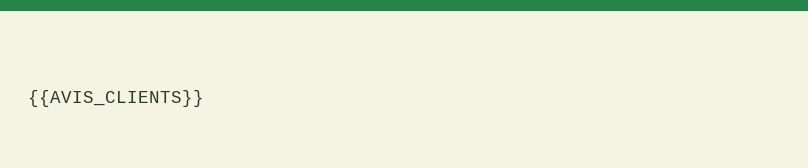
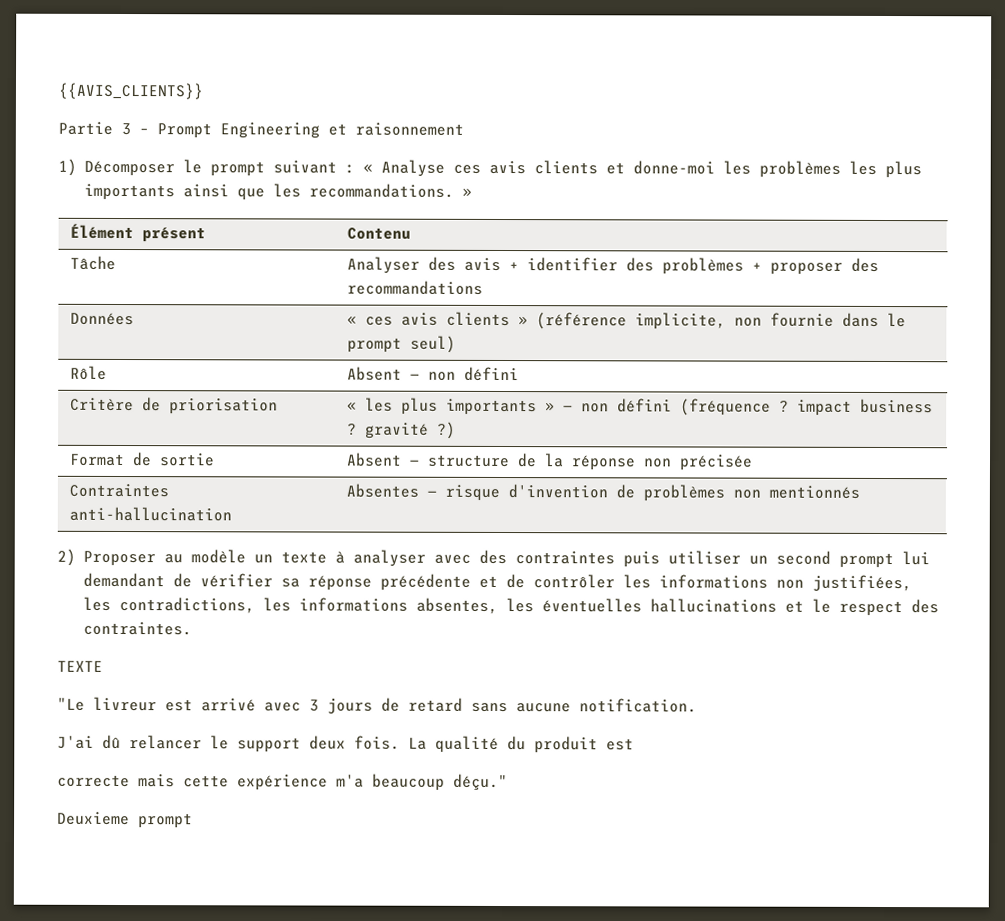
(204, 98) none -> [58,121,464,139] [58,158,922,179] [83,183,472,201] [70,223,207,243] [347,227,412,240] [70,255,117,270] [347,256,880,275] [347,280,484,295] [70,312,135,326] [347,311,907,330] [347,335,457,353] [70,365,108,380] [347,366,520,382] [70,397,279,415] [347,397,934,416] [347,421,457,439] [69,452,216,467] [346,452,754,471] [69,483,170,498] [69,506,233,522] [346,483,861,502] [57,548,930,569] [82,572,912,592] [82,596,939,617] [82,621,192,636] [57,660,103,672] [57,696,697,714] [57,734,634,754] [57,773,508,792] [57,811,193,829] // Partie 3 – Prompt Engineering et raisonnement // 1) Décomposer le prompt suivant : « Analyse ces avis clients et donne-moi les problèmes les plus importants ainsi que les recommandations. » // Élément présent | Contenu // Tâche | Analyser des avis + identifier des problèmes + proposer des recommandations // Données | « ces avis clients » (référence implicite, non fournie dans le prompt seul) // Rôle | Absent — non défini // Critère de priorisation | « les plus importants » — non défini (fréquence ? impact business ? gravité ?) // Format de sortie | Absent — structure de la réponse non précisée // Contraintes anti-hallucination | Absentes — risque d'invention de problèmes non mentionnés // 2) Proposer au modèle un texte à analyser avec des contraintes puis utiliser un second prompt lui demandant de vérifier sa réponse précédente et de contrôler les informations non justifiées, les contradictions, les informations absentes, les éventuelles hallucinations et le respect des contraintes. // TEXTE // "Le livreur est arrivé avec 3 jours de retard sans aucune notification. // J'ai dû relancer le support deux fois. La qualité du produit est // correcte mais cette expérience m'a beaucoup déçu." // Deuxieme prompt

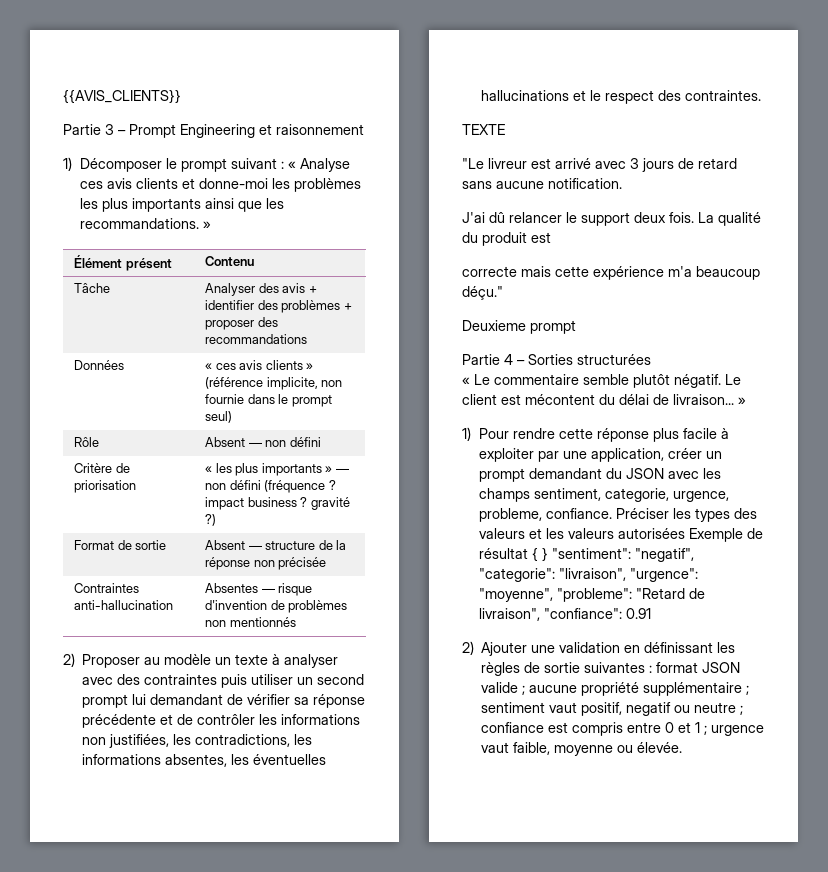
(193, 821) none -> [462,354,651,365] [462,374,741,388] [462,394,746,405] [462,427,730,442] [479,448,723,462] [479,468,722,482] [479,488,730,502] [479,508,758,522] [479,528,764,542] [479,547,695,562] [479,568,699,582] [479,588,706,602] [479,608,652,621] [462,641,736,656] [481,662,741,676] [481,682,750,696] [481,702,744,716] [481,722,765,736] [481,742,683,756] // Partie 4 – Sorties structurées // « Le commentaire semble plutôt négatif. Le client est mécontent du délai de livraison... » // 1) Pour rendre cette réponse plus facile à exploiter par une application, créer un prompt demandant du JSON avec les champs sentiment, categorie, urgence, probleme, confiance. Préciser les types des valeurs et les valeurs autorisées Exemple de résultat { } "sentiment": "negatif", "categorie": "livraison", "urgence": "moyenne", "probleme": "Retard de livraison", "confiance": 0.91 // 2) Ajouter une validation en définissant les règles de sortie suivantes : format JSON valide ; aucune propriété supplémentaire ; sentiment vaut positif, negatif ou neutre ; confiance est compris entre 0 et 1 ; urgence vaut faible, moyenne ou élevée.

